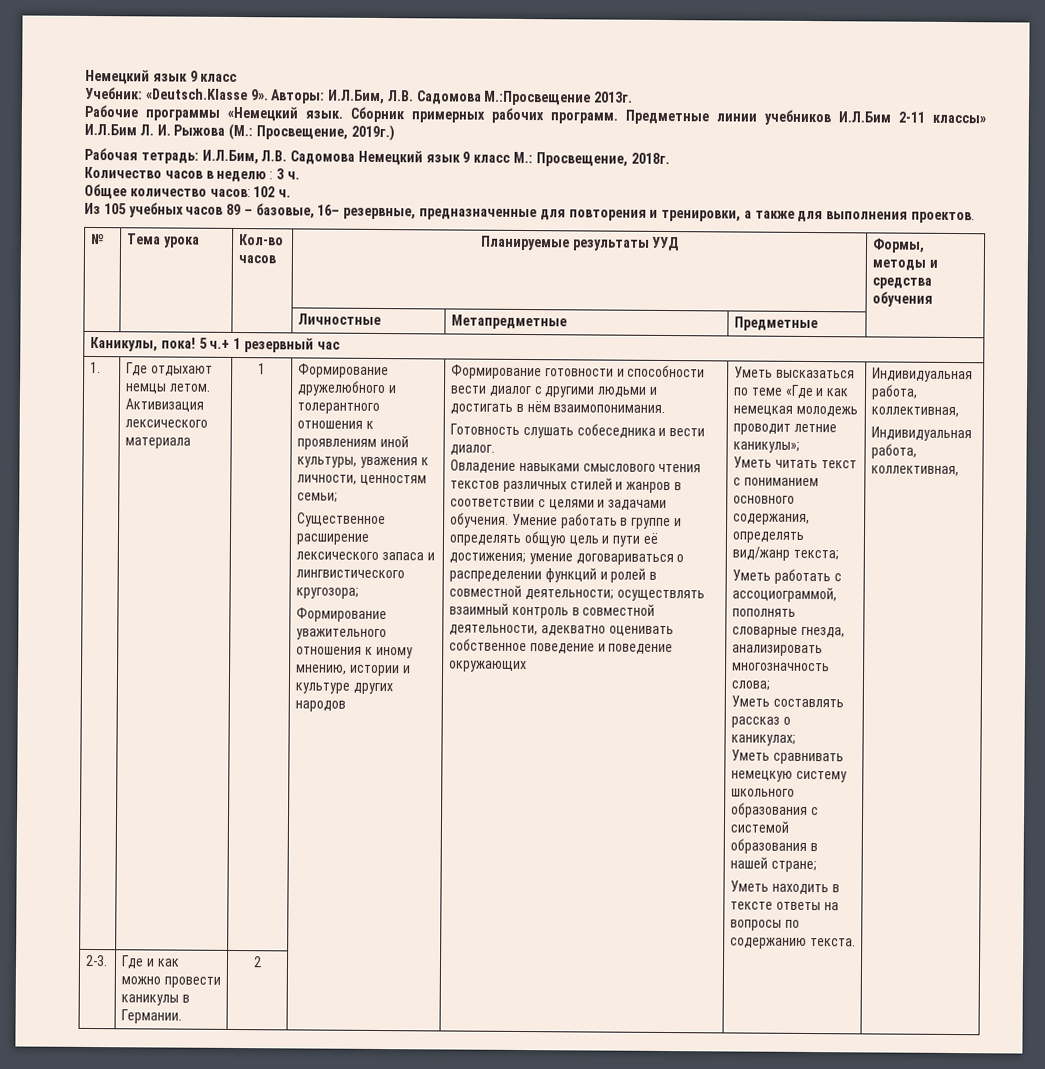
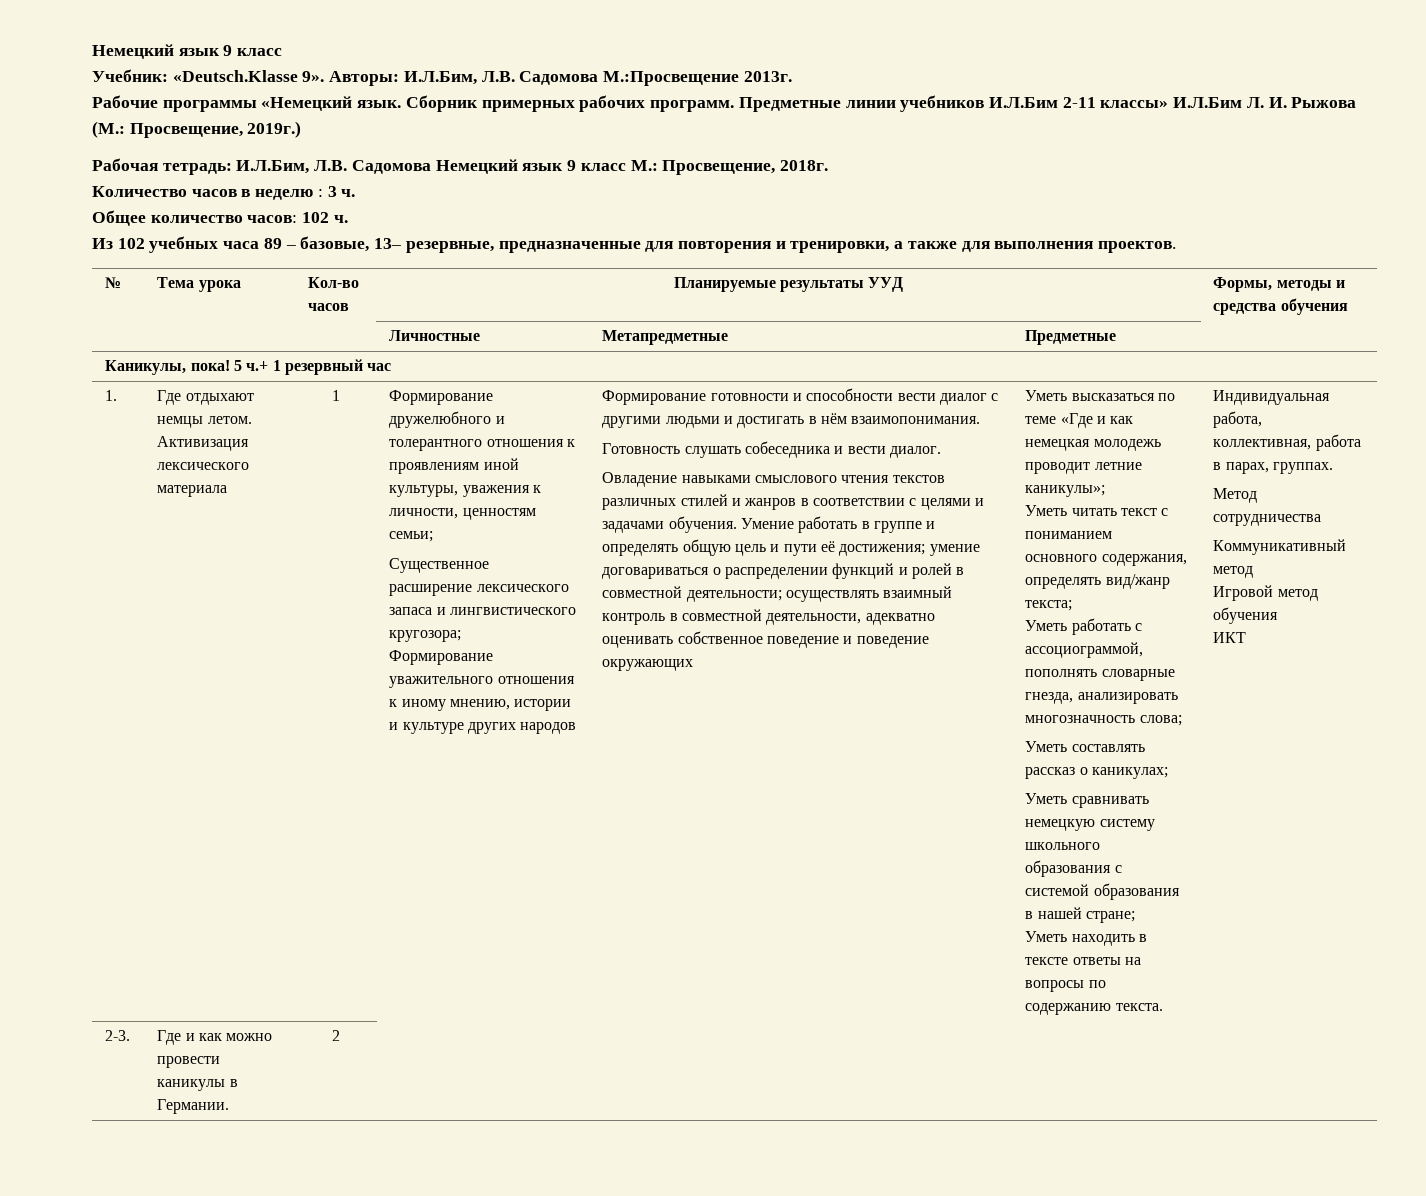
[103,202,224,218] 105 учебных часов -> [117,236,260,253] 102 учебных часа
[317,204,341,216] 16– -> [374,238,402,249] 13–
[871,426,973,442] [871,443,918,459] [871,465,960,477] // Индивидуальная работа, коллективная, -> [1315,434,1361,451] [1213,462,1334,474] [1213,488,1258,503] [1213,514,1322,526] [1213,539,1347,555] [1213,566,1254,578] [1213,585,1318,601] [1213,607,1279,624] [1213,632,1247,643] работа в парах, группах. // Метод сотрудничества // Коммуникативный метод // Игровой метод обучения // ИКТ

